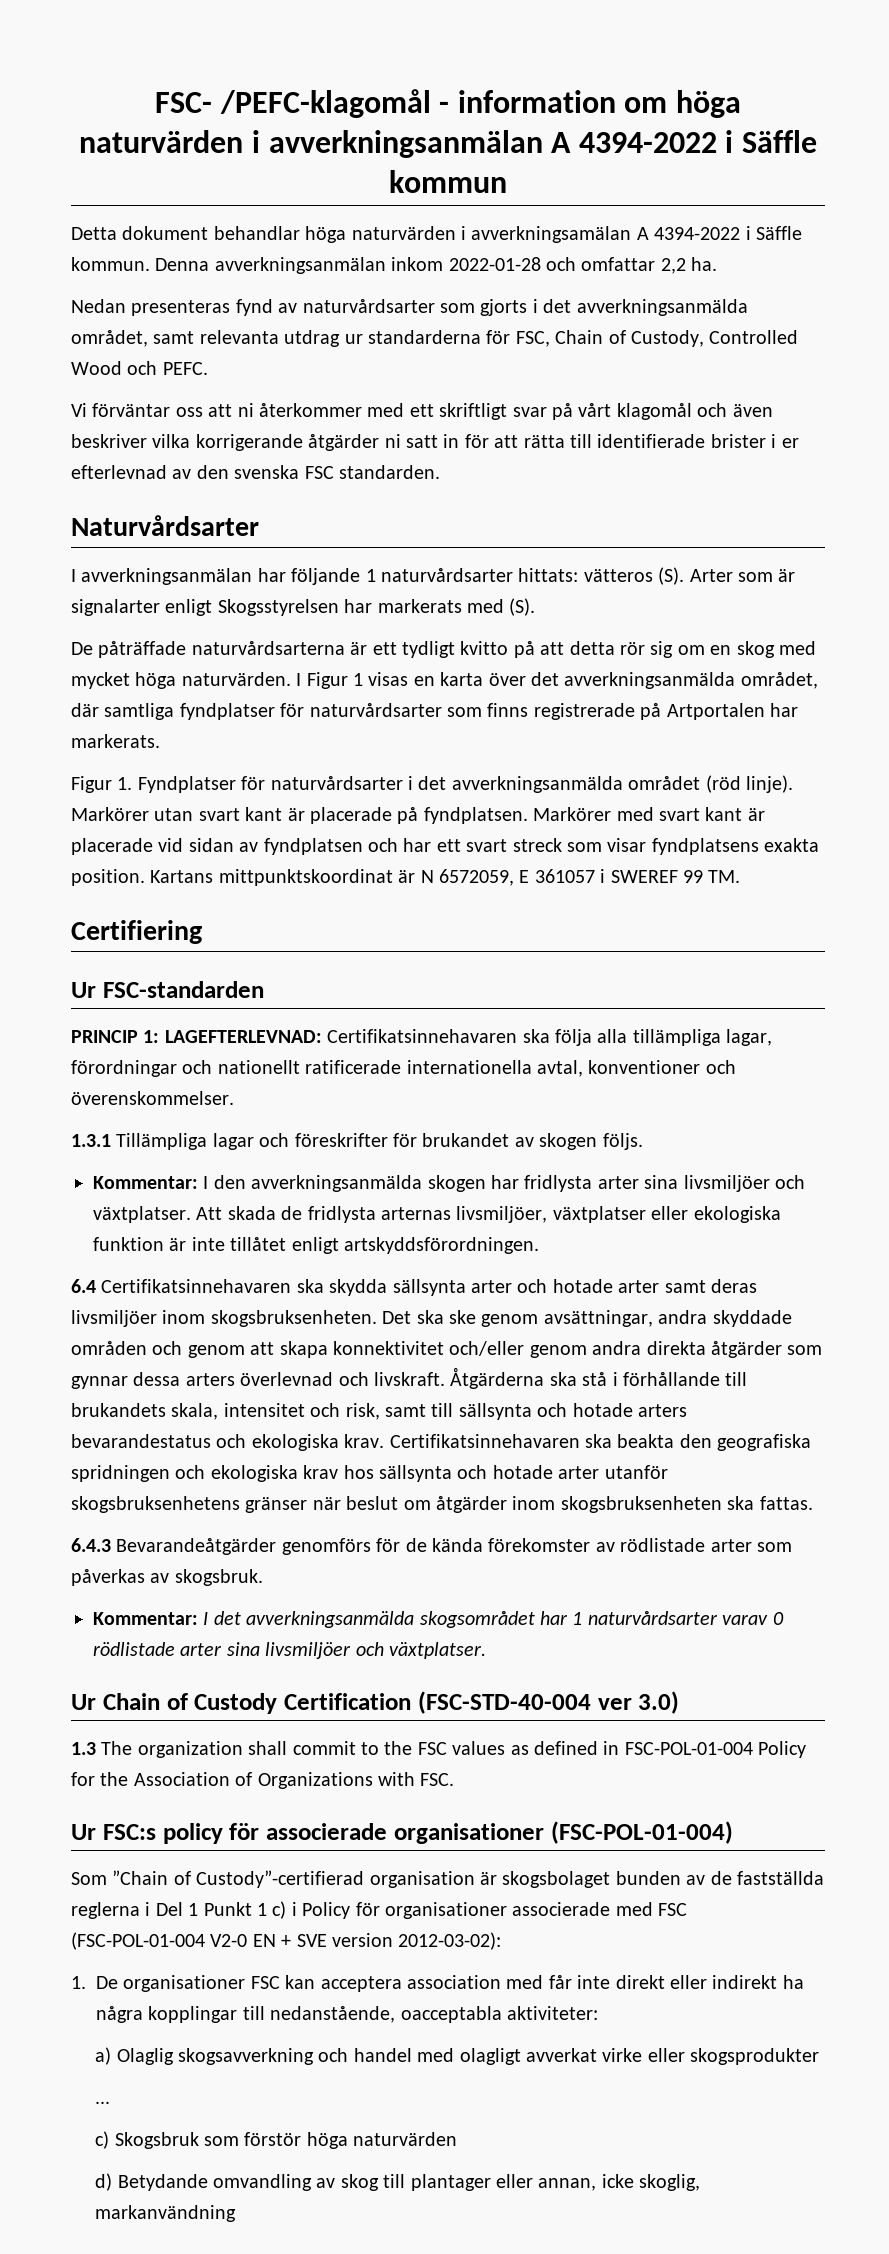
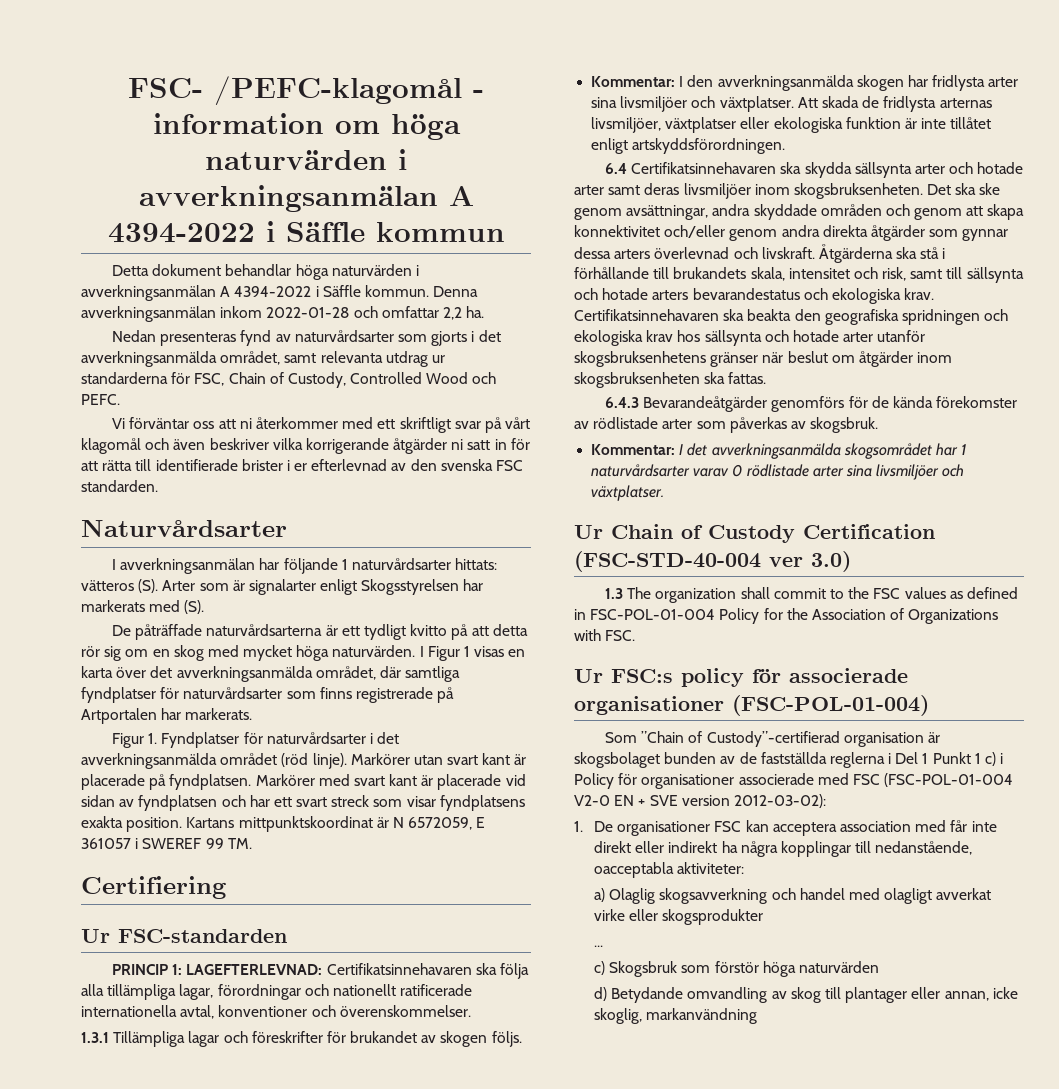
[471,226,632,243] avverkningsamälan -> [81,285,216,301] avverkningsanmälan

